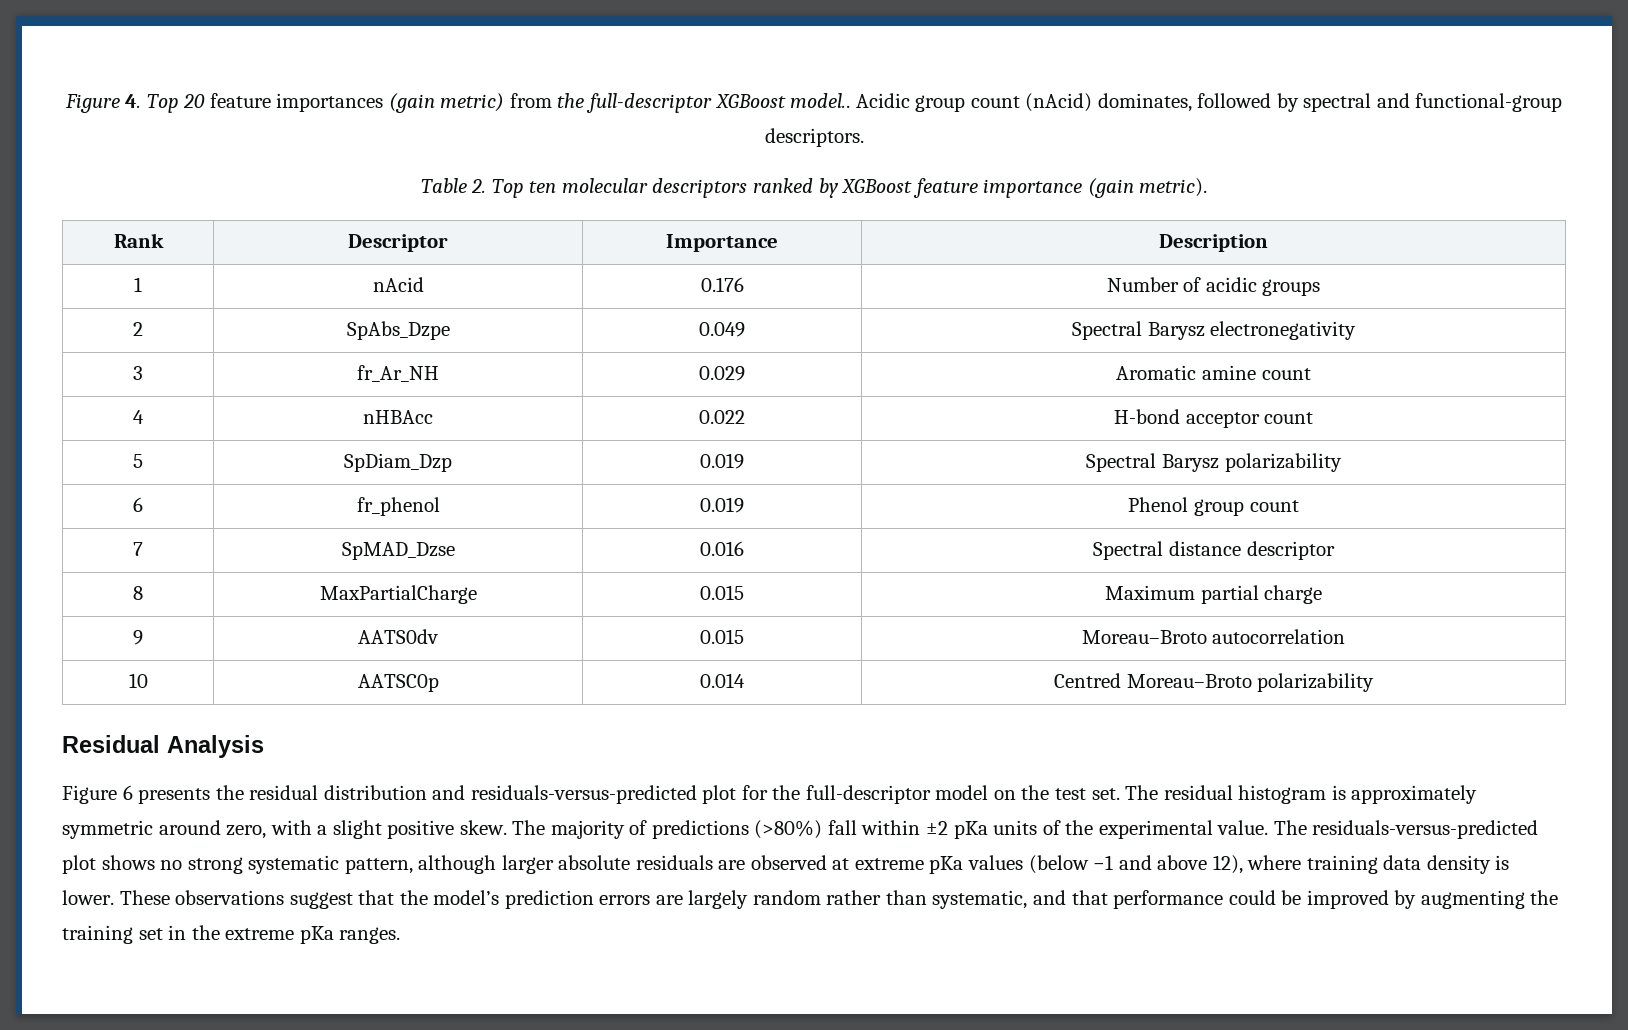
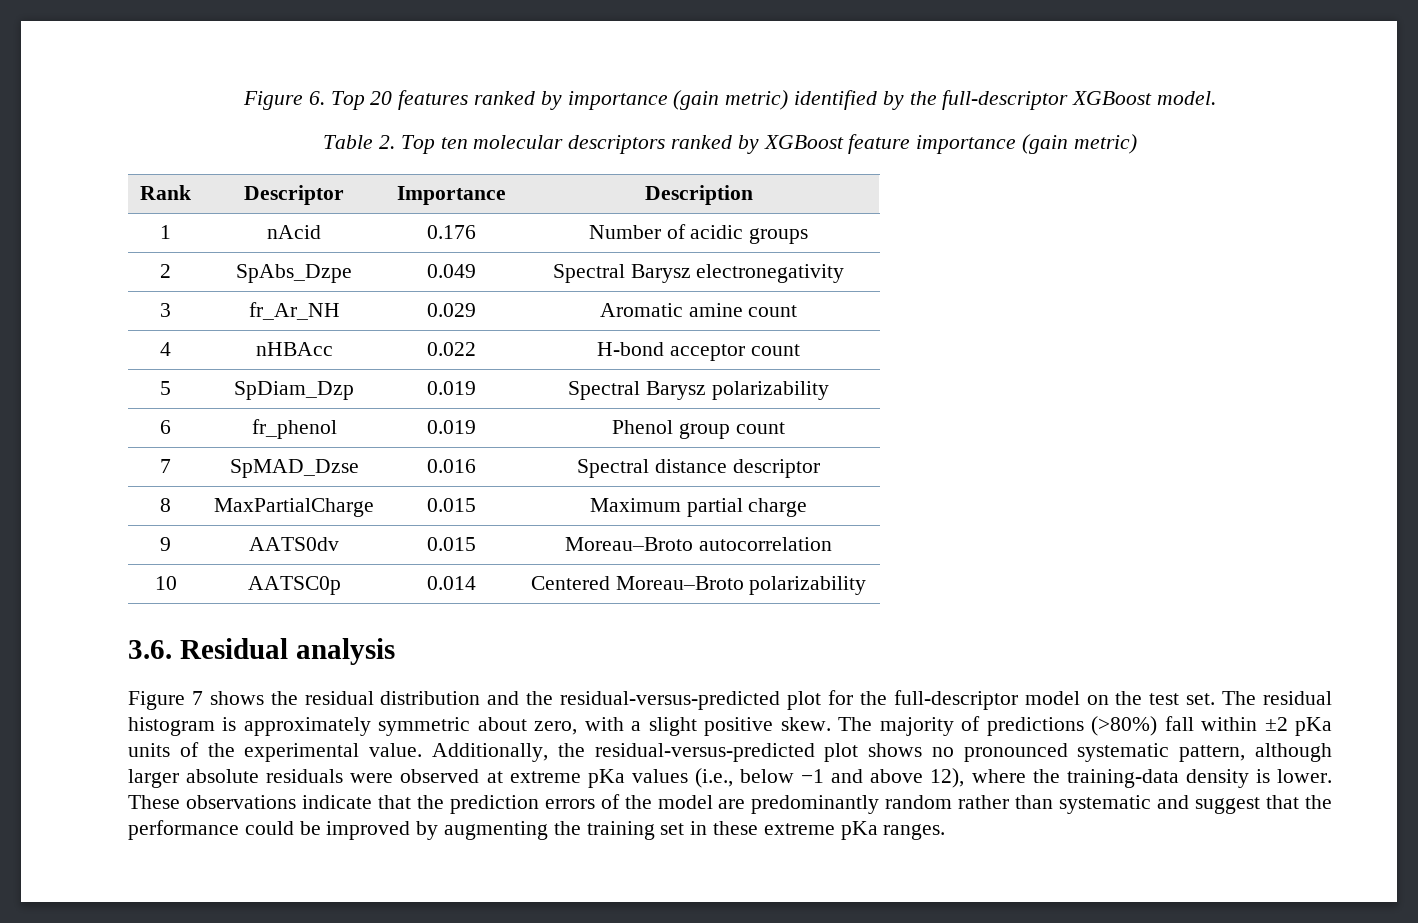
[64,94,142,113] Figure 4. -> [242,91,325,110] Figure 6.
[209,93,1563,113] [764,128,864,147] feature importances (gain metric) from the full-descriptor XGBoost model.. Acidic group count (nAcid) dominates, followed by spectral and functional-group descriptors. -> [398,90,1217,110] features ranked by importance (gain metric) identified by the full-descriptor XGBoost model.
[1139,178,1208,197] metric). -> [1073,134,1137,154] metric)
[1053,673,1121,688] Centred -> [530,576,610,590] Centered
[62,735,264,758] [62,785,211,804] Residual Analysis // Figure 6 presents -> [128,638,395,665] [128,691,264,710] 3.6. Residual analysis // Figure 7 shows
[470,785,697,804] residuals-versus-predicted -> [526,691,781,710] the residual-versus-predicted
[158,820,221,835] around -> [477,717,527,731] about
[1273,820,1539,839] The residuals-versus-predicted -> [431,743,815,762] Additionally, the residual-versus-predicted
[187,857,243,874] strong -> [963,743,1068,762] pronounced
[718,860,746,870] are -> [350,773,394,783] were
[1028,855,1089,874] (below -> [694,768,795,788] (i.e., below
[1306,855,1422,874] training data -> [1032,769,1179,788] the training-data
[289,890,1108,909] suggest that the model’s prediction errors are largely random rather than systematic, and that -> [301,794,1332,814] indicate that the prediction errors of the model are predominantly random rather than systematic and suggest that the
[191,925,220,940] the -> [713,821,759,835] these

